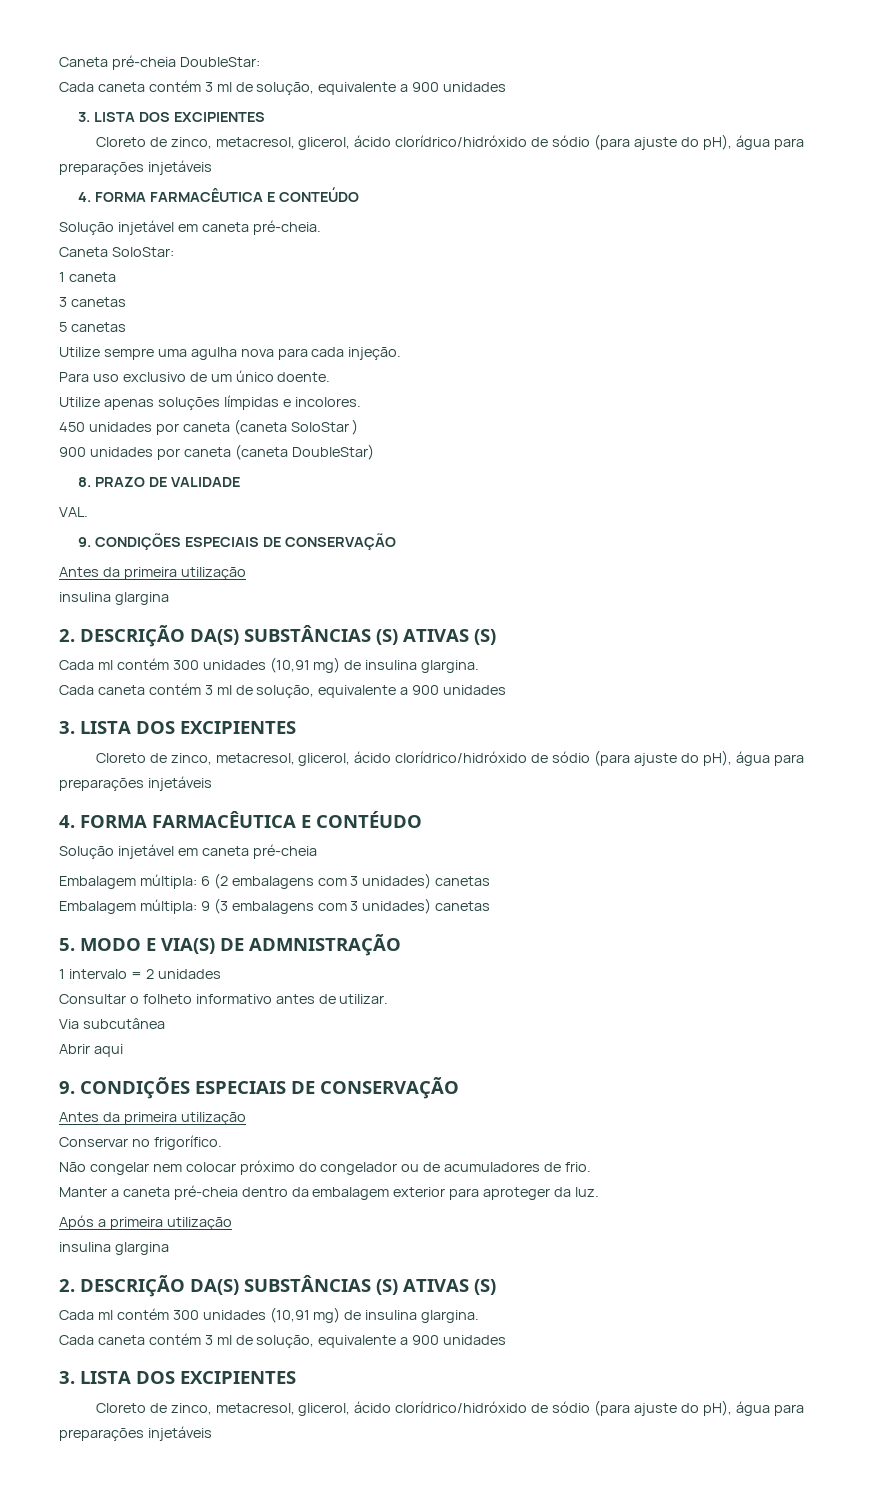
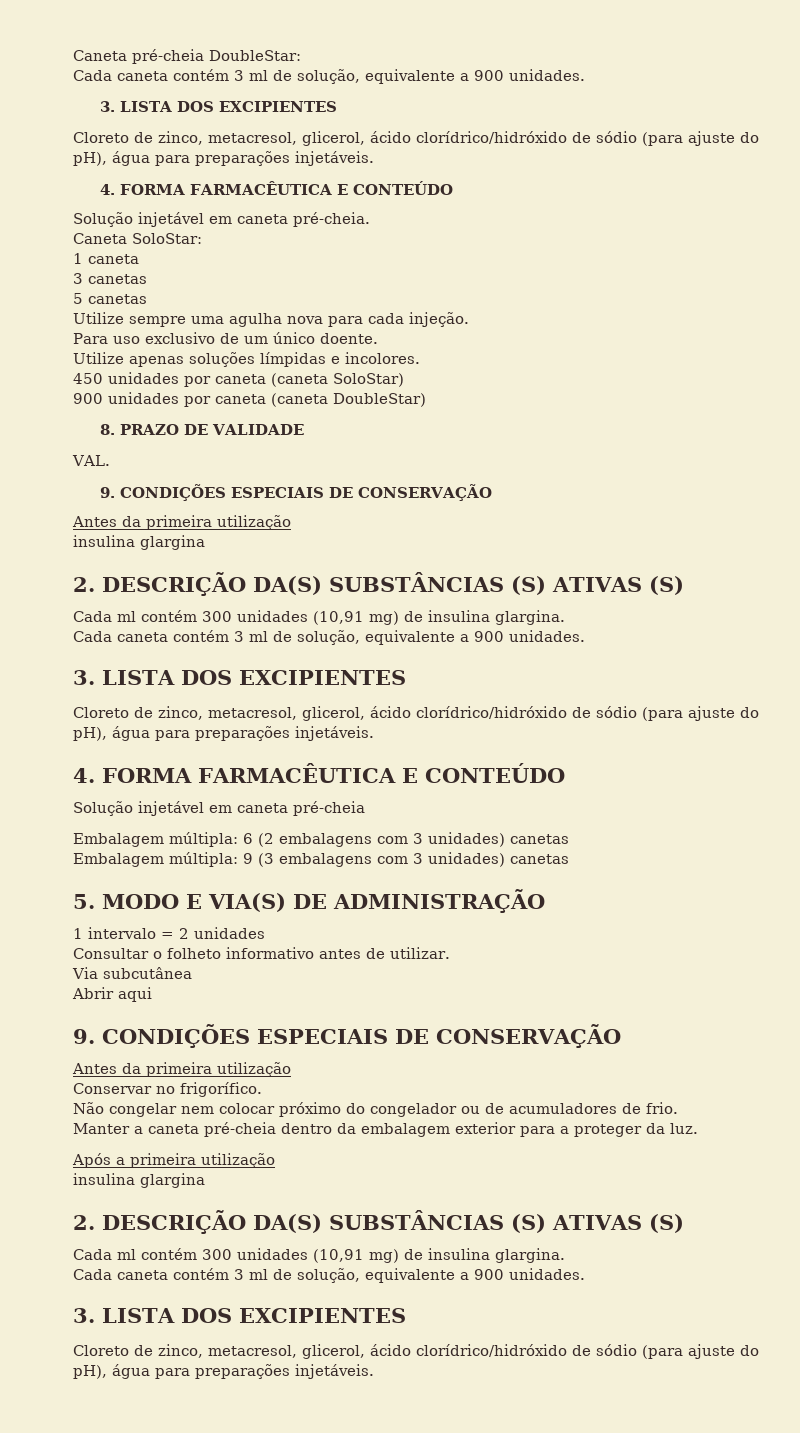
[443,82,507,92] unidades -> [509,69,585,81] unidades.
[147,160,212,175] injetáveis -> [295,151,374,166] injetáveis.
[290,419,359,435] SoloStar ) -> [333,373,404,387] SoloStar)
[443,685,507,695] unidades -> [509,630,585,642] unidades.
[147,776,212,791] [59,811,422,828] injetáveis // 4. FORMA FARMACÊUTICA E CONTÉUDO -> [295,726,374,741] [73,763,565,783] injetáveis. // 4. FORMA FARMACÊUTICA E CONTEÚDO
[249,934,401,956] ADMNISTRAÇÃO -> [333,889,545,913] ADMINISTRAÇÃO
[483,1187,551,1200] aproteger -> [560,1124,642,1137] a proteger
[443,1335,507,1345] unidades -> [509,1268,585,1280] unidades.
[147,1426,212,1441] injetáveis -> [295,1364,374,1379] injetáveis.

